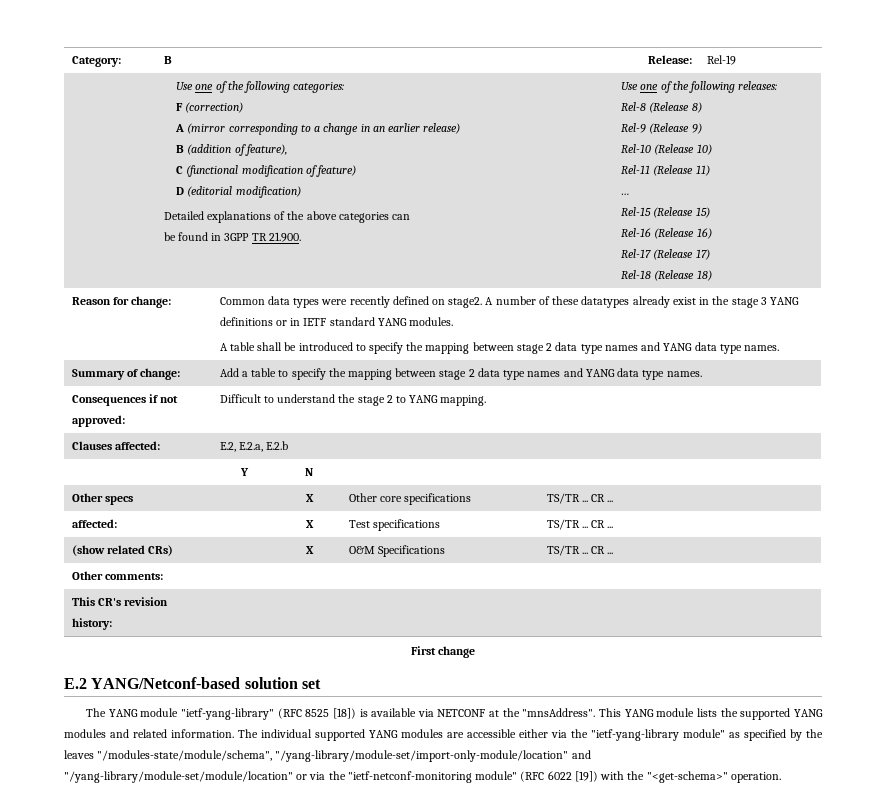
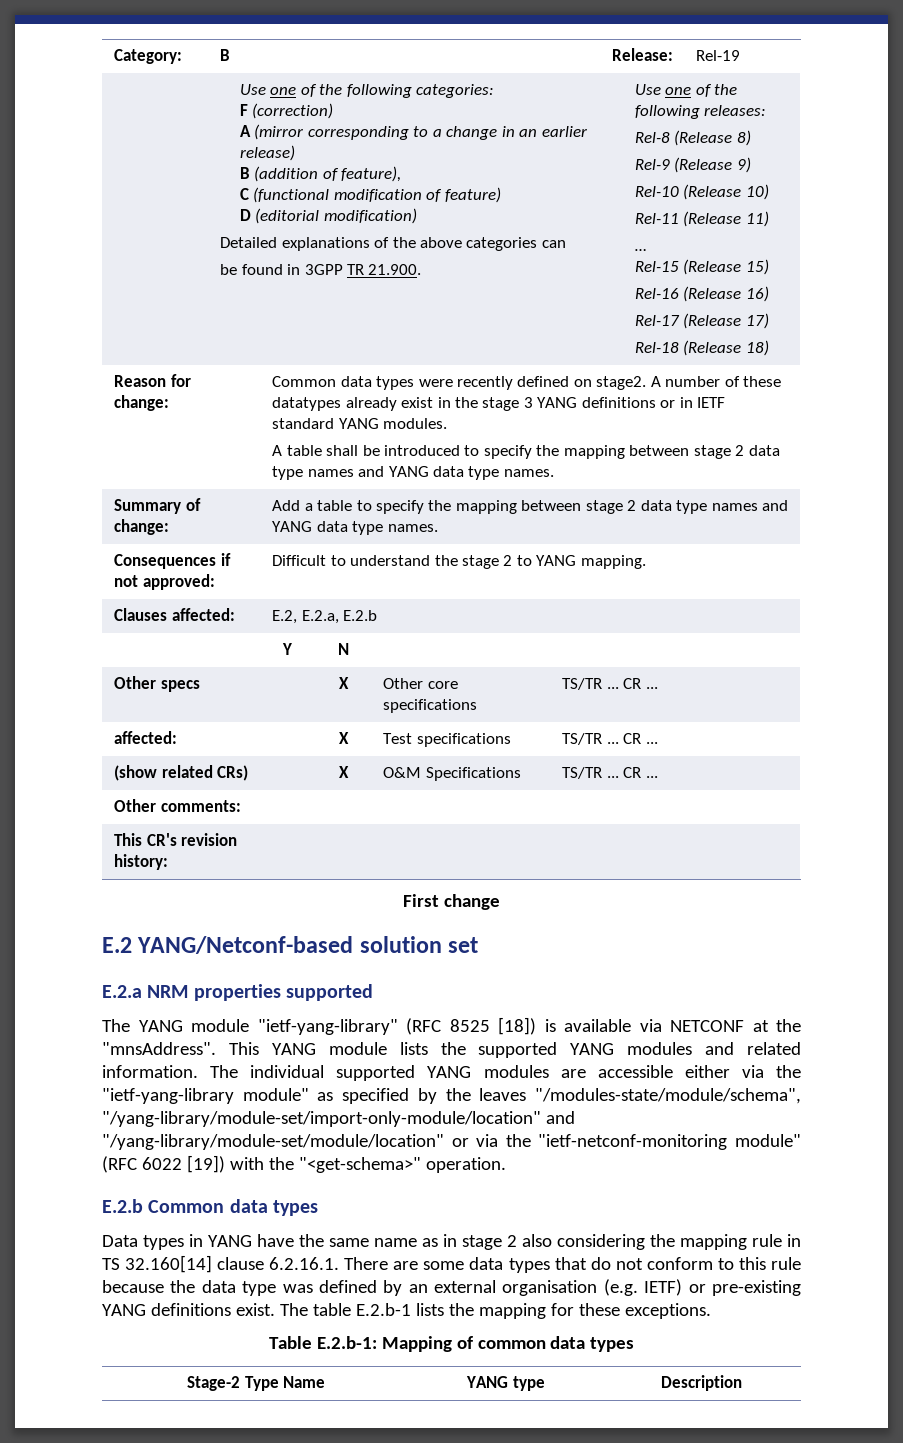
(321, 684) none -> [102,984,374,1001] // E.2.a NRM properties supported
(781, 777) none -> [102,1199,319,1216] [102,1234,801,1250] [102,1255,802,1273] [102,1279,802,1296] [102,1303,711,1319] [268,1336,635,1352] [187,1376,325,1391] [466,1376,545,1391] [661,1375,742,1391] // E.2.b Common data types // Data types in YANG have the same name as in stage 2 also considering the mapping rule in TS 32.160[14] clause 6.2.16.1. There are some data types that do not conform to this rule because the data type was defined by an external organisation (e.g. IETF) or pre-existing YANG definitions exist. The table E.2.b-1 lists the mapping for these exceptions. // Table E.2.b-1: Mapping of common data types // Stage-2 Type Name | YANG type | Description

